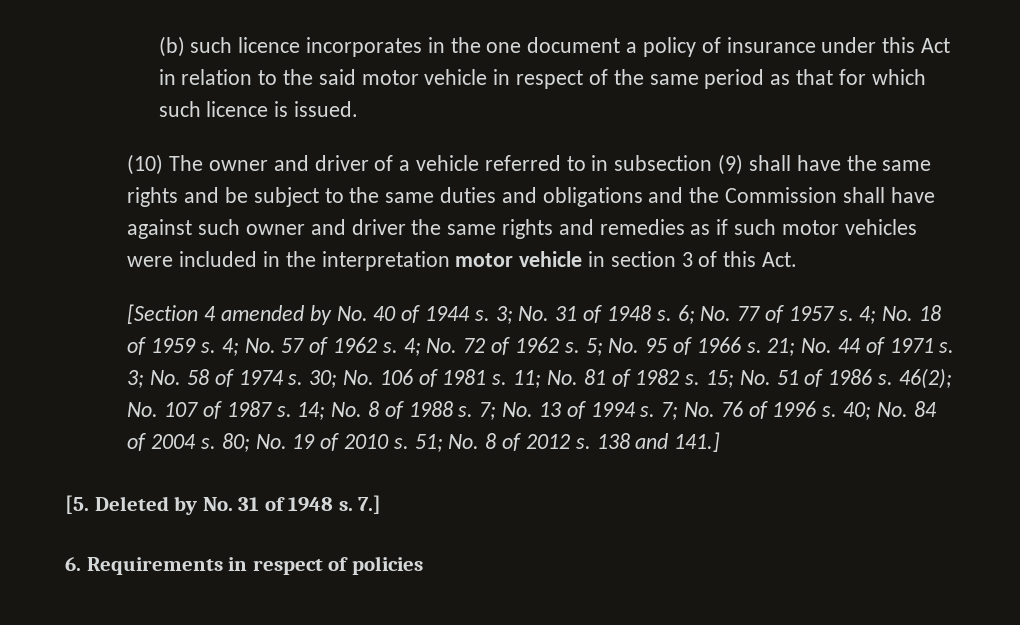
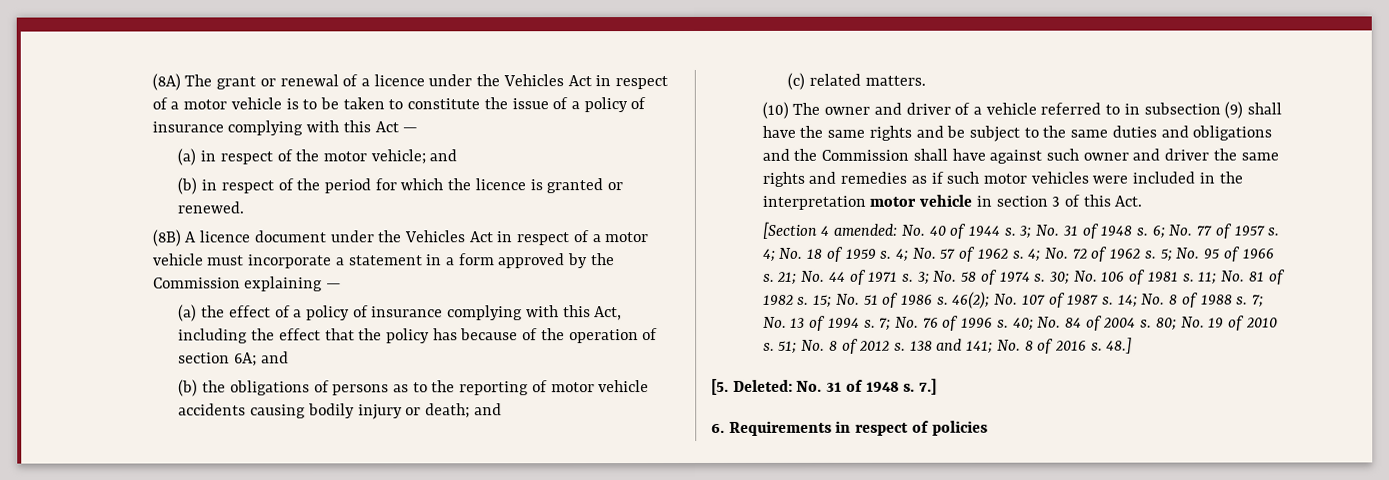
[158,36,950,57] [158,69,833,89] (b) such licence incorporates in the one document a policy of insurance under this Act in relation to the said motor vehicle in respect of the same period as that -> [151,73,669,91] [151,97,647,113] [151,120,419,136] [177,148,458,166] [177,177,372,195] (8A) The grant or renewal of a licence under the Vehicles Act in respect of a motor vehicle is to be taken to constitute the issue of a policy of insurance complying with this Act — // (a) in respect of the motor vehicle; and // (b) in respect of the period
[158,101,201,117] such -> [447,178,472,191] the
[294,101,359,117] issued. -> [546,178,624,194] [177,201,245,214] [151,229,650,247] [152,253,615,269] [152,276,343,292] [178,304,623,322] [178,328,659,344] [178,351,289,367] [178,379,650,397] [178,403,502,420] [787,72,926,90] granted or renewed. // (8B) A licence document under the Vehicles Act in respect of a motor vehicle must incorporate a statement in a form approved by the Commission explaining — // (a) the effect of a policy of insurance complying with this Act, including the effect that the policy has because of the operation of section 6A; and // (b) the obligations of persons as to the reporting of motor vehicle accidents causing bodily injury or death; and // (c) related matters.
[221,305,332,325] amended by -> [833,223,898,236] amended:
[674,432,721,452] 141.] -> [966,337,1133,354] 141; No. 8 of 2016 s. 48.]
[94,496,198,515] Deleted by -> [732,379,793,392] Deleted:

